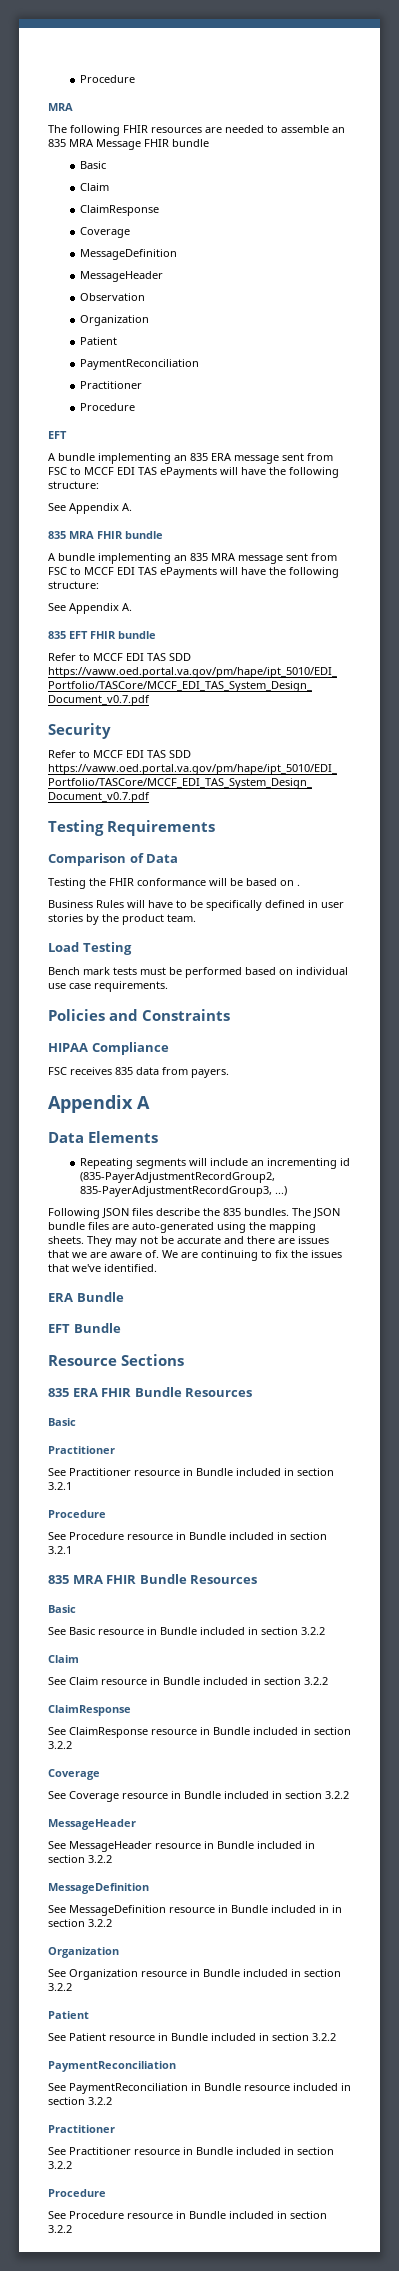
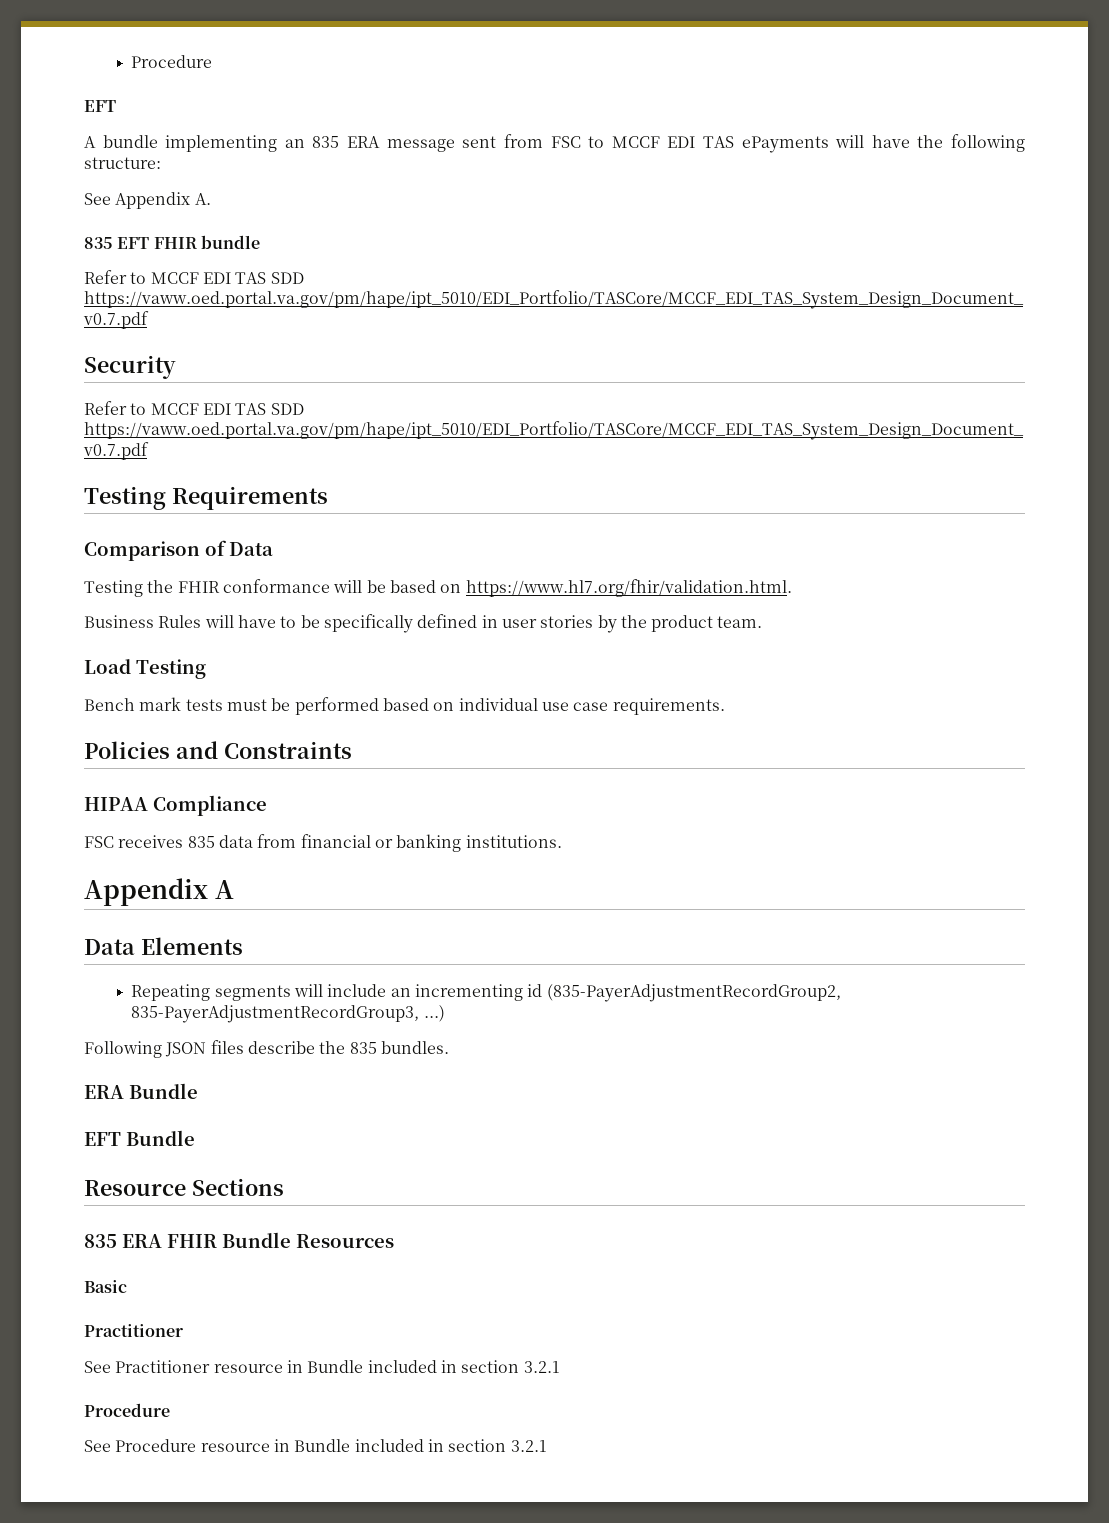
[79,75,135,83] [48,103,73,111] [48,125,345,136] [48,139,209,150] [79,161,106,169] [79,183,109,191] [79,205,159,216] [79,227,130,238] [79,249,177,260] [79,271,163,282] [79,293,145,301] [79,315,149,326] [79,337,117,345] [79,359,199,370] [79,381,142,389] [79,403,135,411] Procedure // MRA // The following FHIR resources are needed to assemble an 835 MRA Message FHIR bundle // Basic // Claim // ClaimResponse // Coverage // MessageDefinition // MessageHeader // Observation // Organization // Patient // PaymentReconciliation // Practitioner // Procedure -> [131,55,213,68] Procedure
[48,531,163,539] [48,553,337,564] [48,567,339,578] [48,581,99,589] [48,603,132,614] // 835 MRA FHIR bundle // A bundle implementing an 835 MRA message sent from FSC to MCCF EDI TAS ePayments will have the following structure: // See Appendix A. -> (211, 199) none
[297,884,300,886] . -> [465,579,792,597] https://www.hl7.org/fhir/validation.html.
[191,1069,229,1078] payers. -> [300,834,562,852] financial or banking institutions.
[292,1208,340,1218] [48,1222,316,1233] [48,1236,329,1247] [48,1250,342,1261] [48,1264,157,1272] The JSON bundle files are auto-generated using the mapping sheets. They may not be accurate and there are issues that we are aware of. We are continuing to fix the issues that we've identified. -> (449, 1047) none
[48,1574,258,1584] [48,1605,76,1613] [48,1627,325,1635] [48,1655,79,1663] [48,1677,328,1685] [48,1705,131,1716] [48,1727,351,1738] [48,1741,72,1749] [48,1769,100,1780] [48,1791,349,1802] [48,1819,136,1830] [48,1841,315,1852] [48,1855,112,1863] [48,1883,149,1894] [48,1905,342,1916] [48,1919,112,1927] [48,1947,119,1958] [48,1969,341,1980] [48,1983,72,1991] [48,2011,89,2019] [48,2033,336,2041] [48,2061,176,2072] [48,2083,351,2094] [48,2097,112,2105] [48,2125,115,2133] [48,2147,334,2155] [48,2161,72,2169] [48,2189,106,2197] [48,2211,327,2219] [48,2225,72,2233] // 835 MRA FHIR Bundle Resources // Basic // See Basic resource in Bundle included in section 3.2.2 // Claim // See Claim resource in Bundle included in section 3.2.2 // ClaimResponse // See ClaimResponse resource in Bundle included in section 3.2.2 // Coverage // See Coverage resource in Bundle included in section 3.2.2 // MessageHeader // See MessageHeader resource in Bundle included in section 3.2.2 // MessageDefinition // See MessageDefinition resource in Bundle included in in section 3.2.2 // Organization // See Organization resource in Bundle included in section 3.2.2 // Patient // See Patient resource in Bundle included in section 3.2.2 // PaymentReconciliation // See PaymentReconciliation in Bundle resource included in section 3.2.2 // Practitioner // See Practitioner resource in Bundle included in section 3.2.2 // Procedure // See Procedure resource in Bundle included in section 3.2.2 -> (547, 1446) none

